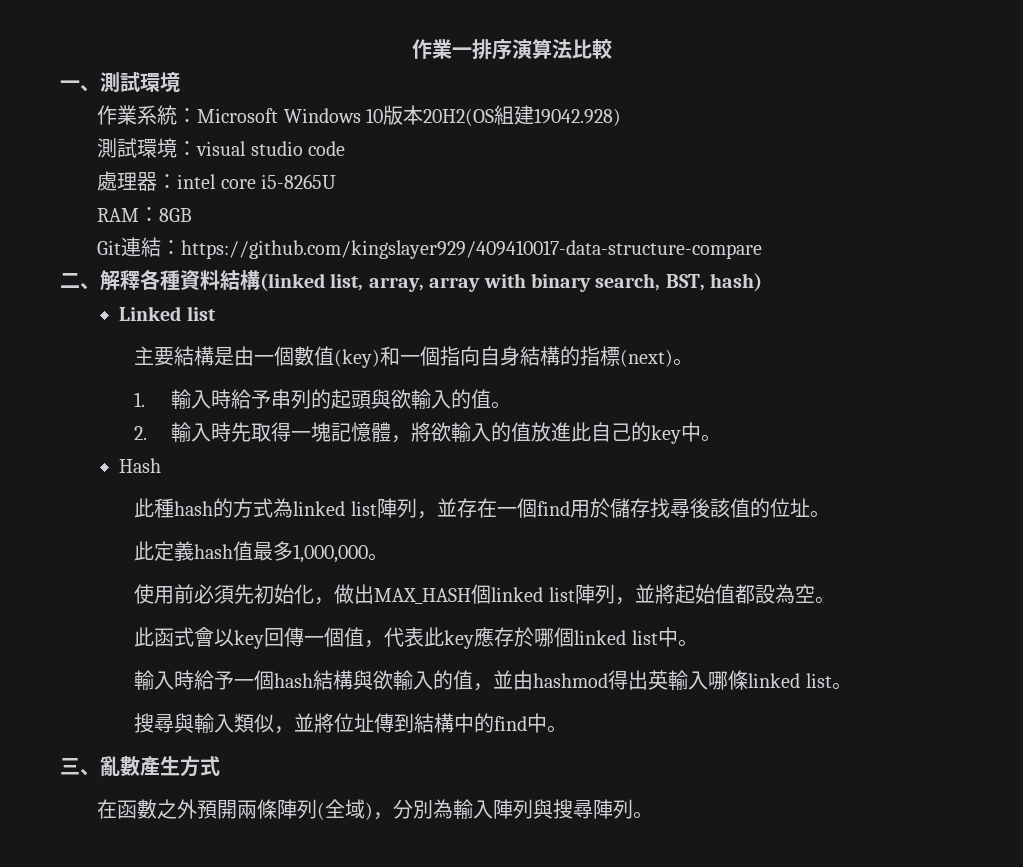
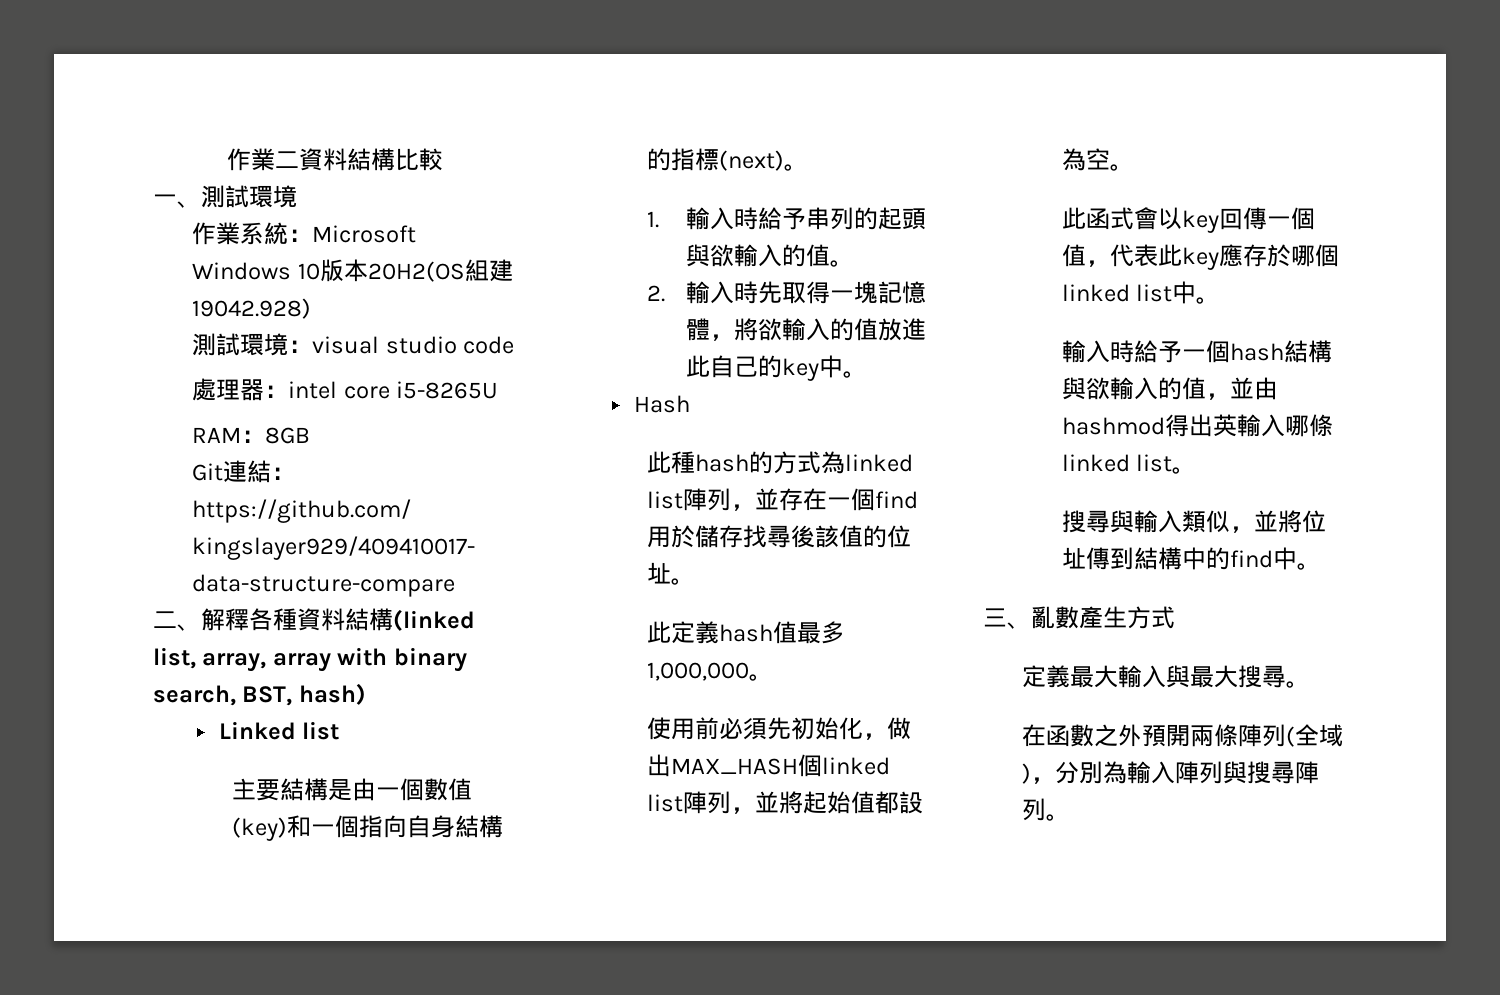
[411,39,572,60] 作業一排序演算法 -> [227,148,395,171] 作業二資料結構
(220, 766) none -> [1022,665,1311,688] // 定義最大輸入與最大搜尋。

